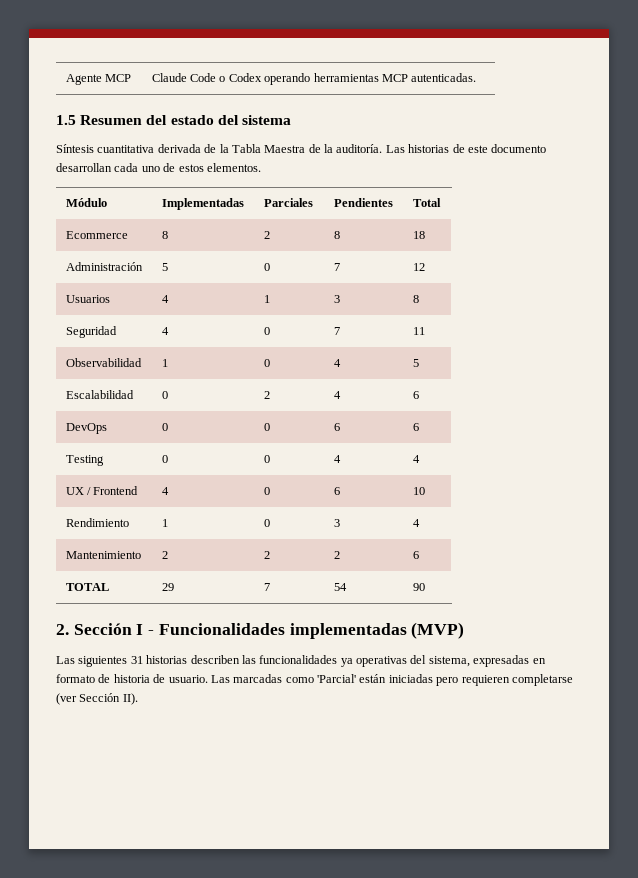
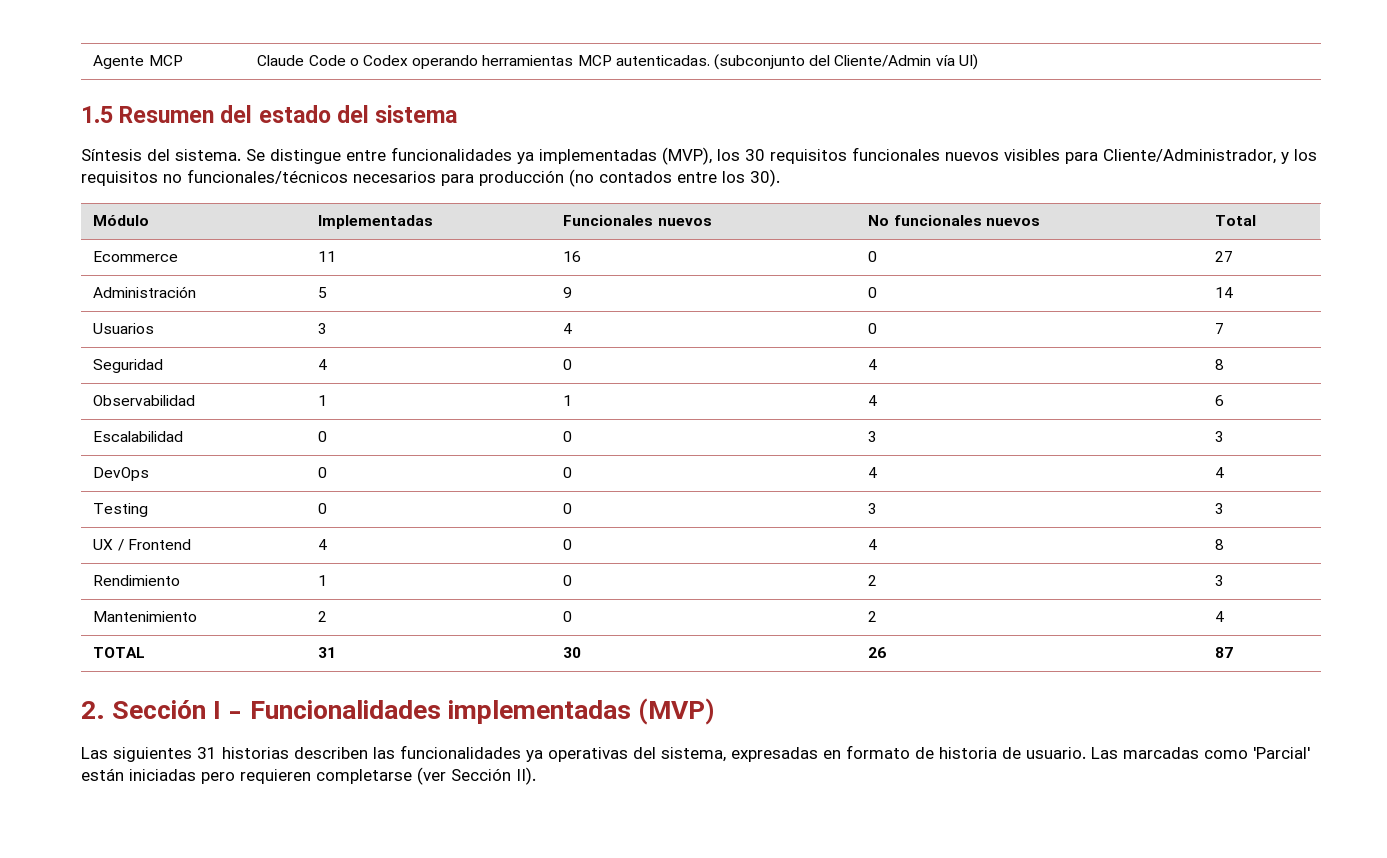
(477, 77) none -> [713,54,978,70] (subconjunto del Cliente/Admin vía UI)
[97,144,547,153] [56,163,261,172] [65,198,107,207] [161,198,244,210] [263,198,313,207] [333,198,393,207] [412,198,441,207] [65,231,128,239] [161,231,168,239] [263,231,270,239] [333,231,340,239] [412,231,425,239] [65,262,143,271] [161,263,168,271] [263,263,270,271] [333,263,340,271] [412,263,425,271] [65,295,110,303] [161,295,169,303] [263,295,270,303] [333,295,340,303] [412,295,419,303] cuantitativa derivada de la Tabla Maestra de la auditoría. Las historias de este documento desarrollan cada uno de estos elementos. // Módulo | Implementadas | Parciales | Pendientes | Total // Ecommerce | 8 | 2 | 8 | 18 // Administración | 5 | 0 | 7 | 12 // Usuarios | 4 | 1 | 3 | 8 -> [147,147,1317,165] [81,169,780,187] [93,215,150,226] [318,215,434,229] [563,215,712,226] [868,215,1040,226] [1215,215,1257,226] [93,251,179,262] [318,251,337,262] [563,251,582,262] [868,251,878,262] [1215,251,1234,262] [93,286,197,298] [318,287,328,298] [563,287,573,298] [868,287,878,298] [1215,287,1234,298] [93,323,155,334] [318,323,328,334] [563,323,573,334] [868,323,878,334] [1215,323,1225,334] del sistema. Se distingue entre funcionalidades ya implementadas (MVP), los 30 requisitos funcionales nuevos visibles para Cliente/Administrador, y los requisitos no funcionales/técnicos necesarios para producción (no contados entre los 30). // Módulo | Implementadas | Funcionales nuevos | No funcionales nuevos | Total // Ecommerce | 11 | 16 | 0 | 27 // Administración | 5 | 9 | 0 | 14 // Usuarios | 3 | 4 | 0 | 7
[333,327,340,335] [412,327,425,335] 7 | 11 -> [868,359,878,370] [1215,359,1225,370] 4 | 8
[263,359,270,367] [333,359,341,367] [412,359,419,367] 0 | 4 | 5 -> [563,395,573,406] [868,395,878,406] [1215,395,1225,406] 1 | 4 | 6
[263,391,270,399] [333,391,341,399] [412,391,419,399] 2 | 4 | 6 -> [563,431,573,442] [868,431,878,442] [1215,431,1225,442] 0 | 3 | 3
[333,423,340,431] [412,423,419,431] [65,455,104,466] [161,455,168,463] [263,455,270,463] [333,455,341,463] [412,455,420,463] 6 | 6 // Testing | 0 | 0 | 4 | 4 -> [868,467,878,478] [1215,467,1225,478] [93,503,149,517] [318,503,328,514] [563,503,573,514] [868,503,878,514] [1215,503,1225,514] 4 | 4 // Testing | 0 | 0 | 3 | 3
[333,487,340,495] [412,487,425,495] 6 | 10 -> [868,539,878,550] [1215,539,1225,550] 4 | 8
[333,519,340,527] [412,519,420,527] | 3 | 4 -> [868,575,878,586] [1215,575,1225,586] | 2 | 3
[263,551,270,559] [333,551,340,559] [412,551,419,559] 2 | 2 | 6 -> [563,611,573,622] [868,611,878,622] [1215,611,1225,622] 0 | 2 | 4
[161,583,174,591] [263,583,270,591] [333,583,347,591] [412,583,425,591] 29 | 7 | 54 | 90 -> [318,647,337,658] [563,647,582,658] [868,647,887,658] [1215,647,1234,658] 31 | 30 | 26 | 87

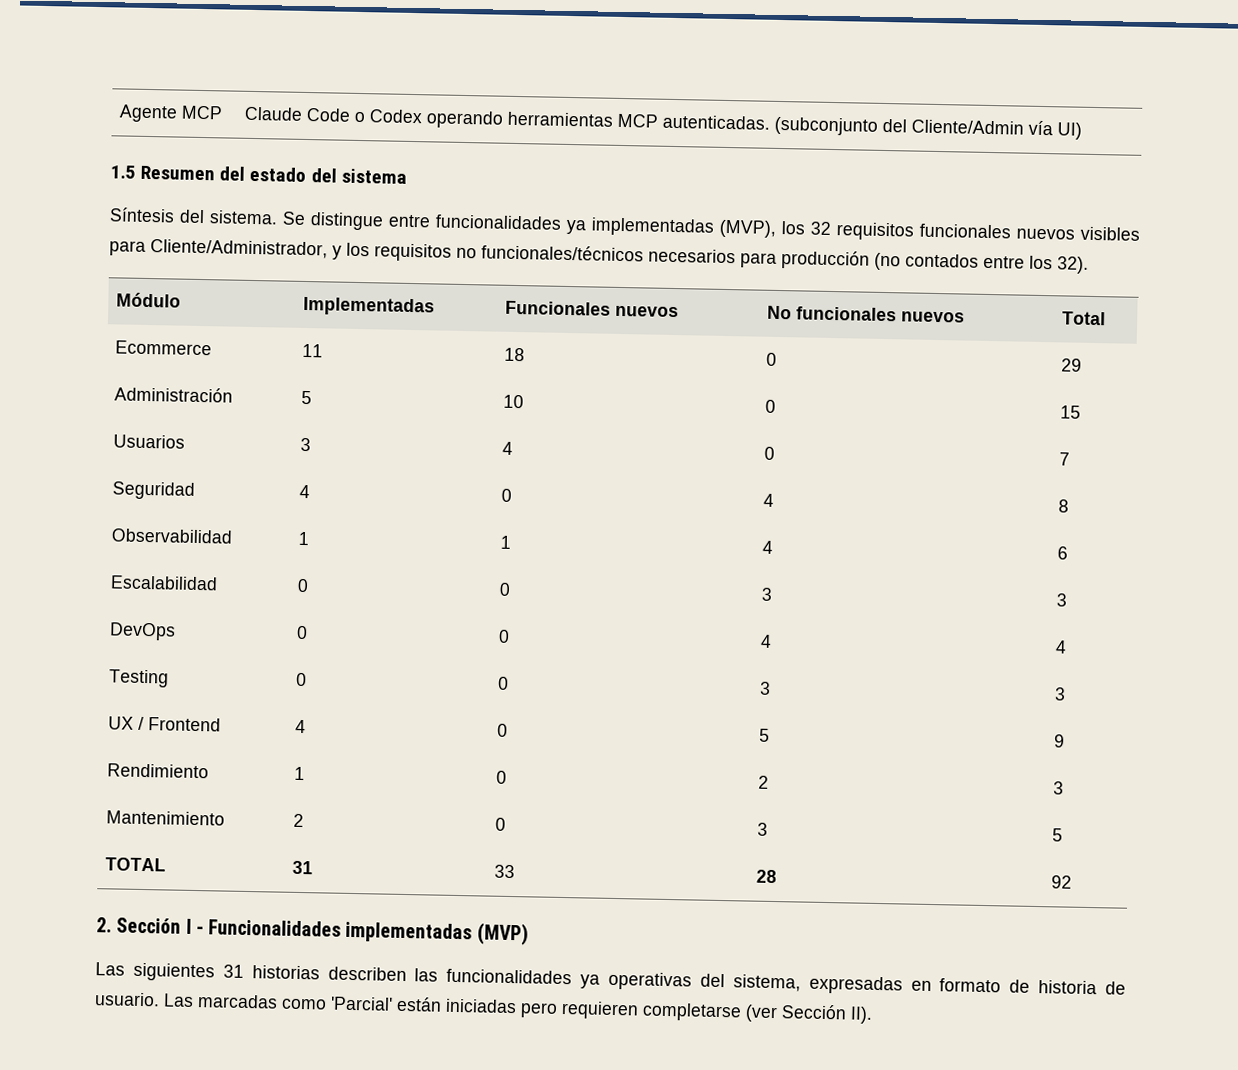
[745,149,765,161] 30 -> [810,221,831,235] 32
[750,169,780,187] 30). -> [1057,256,1089,274] 32).
[563,251,582,262] [868,251,878,262] [1215,251,1234,262] 16 | 0 | 27 -> [504,347,526,362] [766,352,778,366] [1061,358,1083,372] 18 | 0 | 29
[563,287,573,298] [868,287,878,298] [1215,287,1234,298] 9 | 0 | 14 -> [503,394,525,409] [765,399,777,413] [1060,405,1082,419] 10 | 0 | 15
[868,539,878,550] [1215,539,1225,550] 4 | 8 -> [759,728,771,742] [1054,734,1066,748] 5 | 9
[868,611,878,622] [1215,611,1225,622] 2 | 4 -> [757,822,769,836] [1052,828,1064,842] 3 | 5
[563,647,582,658] [868,647,887,658] [1215,647,1234,658] 30 | 26 | 87 -> [494,864,516,879] [756,869,778,884] [1051,875,1073,889] 33 | 28 | 92

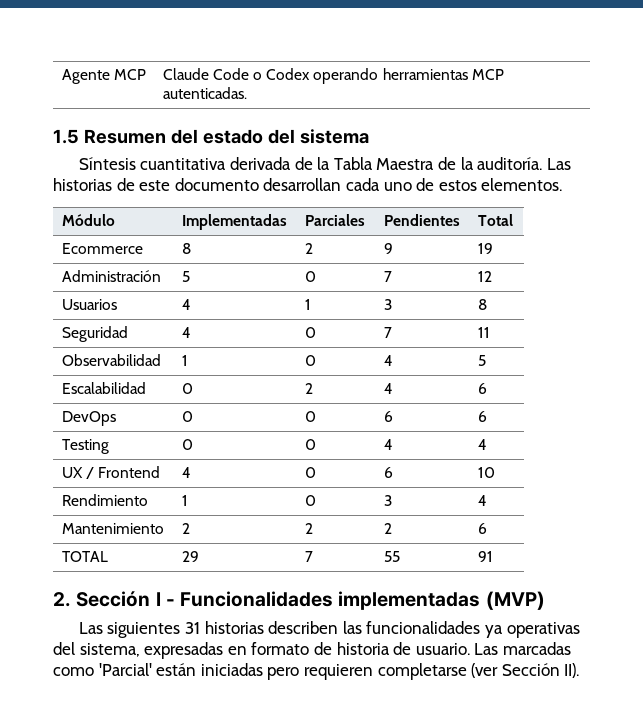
[774,116,1083,140] (subconjunto del Cliente/Admin vía UI) -> (247, 93) none
[179,209,1140,241] [109,239,1089,274] [116,292,182,308] [303,296,436,317] [505,300,680,318] [767,305,966,323] [1062,311,1107,326] [115,340,213,356] [302,343,324,358] [504,347,526,362] [766,352,778,366] [1061,358,1083,372] del sistema. Se distingue entre funcionalidades ya implementadas (MVP), los 32 requisitos funcionales nuevos visibles para Cliente/Administrador, y los requisitos no funcionales/técnicos necesarios para producción (no contados entre los 32). // Módulo | Implementadas | Funcionales nuevos | No funcionales nuevos | Total // Ecommerce | 11 | 18 | 0 | 29 -> [140,157,571,170] [53,178,563,191] [61,214,115,226] [181,214,287,230] [304,214,365,226] [383,214,460,226] [477,214,513,226] [61,243,143,254] [181,243,191,254] [304,243,313,254] [383,243,393,254] [477,243,493,254] cuantitativa derivada de la Tabla Maestra de la auditoría. Las historias de este documento desarrollan cada uno de estos elementos. // Módulo | Implementadas | Parciales | Pendientes | Total // Ecommerce | 8 | 2 | 9 | 19
[503,394,525,409] [765,399,777,413] [1060,405,1082,419] | 10 | 0 | 15 -> [304,271,316,282] [383,271,392,282] [477,271,492,282] | 0 | 7 | 12
[300,437,312,452] [502,441,514,455] [764,446,776,460] [1059,452,1071,466] | 3 | 4 | 0 | 7 -> [181,299,191,310] [304,299,311,310] [383,299,392,310] [477,299,487,310] | 4 | 1 | 3 | 8
[763,493,775,507] [1058,499,1070,513] 4 | 8 -> [383,327,392,338] [477,327,490,338] 7 | 11
[500,535,512,549] 1 -> [304,355,316,366] [383,355,393,366] [477,355,486,366] [61,382,146,394] [181,383,193,394] [304,383,313,394] 0 | 4 | 5 // Escalabilidad | 0 | 2
[110,575,219,591] [297,578,310,593] [499,582,512,596] [761,587,774,601] [1056,593,1068,607] [109,622,177,641] Escalabilidad | 0 | 0 | 3 | 3 // DevOps -> [61,411,116,426] [181,411,193,422] [304,411,316,422] [383,411,393,422] [477,411,487,422] [61,439,109,454] DevOps | 0 | 0 | 6 | 6 // Testing
[109,669,170,688] [296,672,308,687] [498,676,510,690] [759,681,772,695] [1054,687,1067,701] // Testing | 0 | 0 | 3 | 3 -> (487, 444) none
[759,728,771,742] [1054,734,1066,748] 5 | 9 -> [383,467,393,478] [477,467,495,478] 6 | 10
[758,775,770,789] [1053,781,1065,795] 2 | 3 -> [383,495,392,506] [477,495,487,506] 3 | 4
[495,817,507,831] [757,822,769,836] [1052,828,1064,842] [105,857,167,872] [292,860,314,875] [494,864,516,879] [756,869,778,884] [1051,875,1073,889] 0 | 3 | 5 // TOTAL | 31 | 33 | 28 | 92 -> [304,523,313,534] [383,523,392,534] [477,523,487,534] [61,551,108,562] [181,551,199,562] [304,551,313,562] [383,551,400,562] [477,551,493,562] 2 | 2 | 6 // TOTAL | 29 | 7 | 55 | 91

